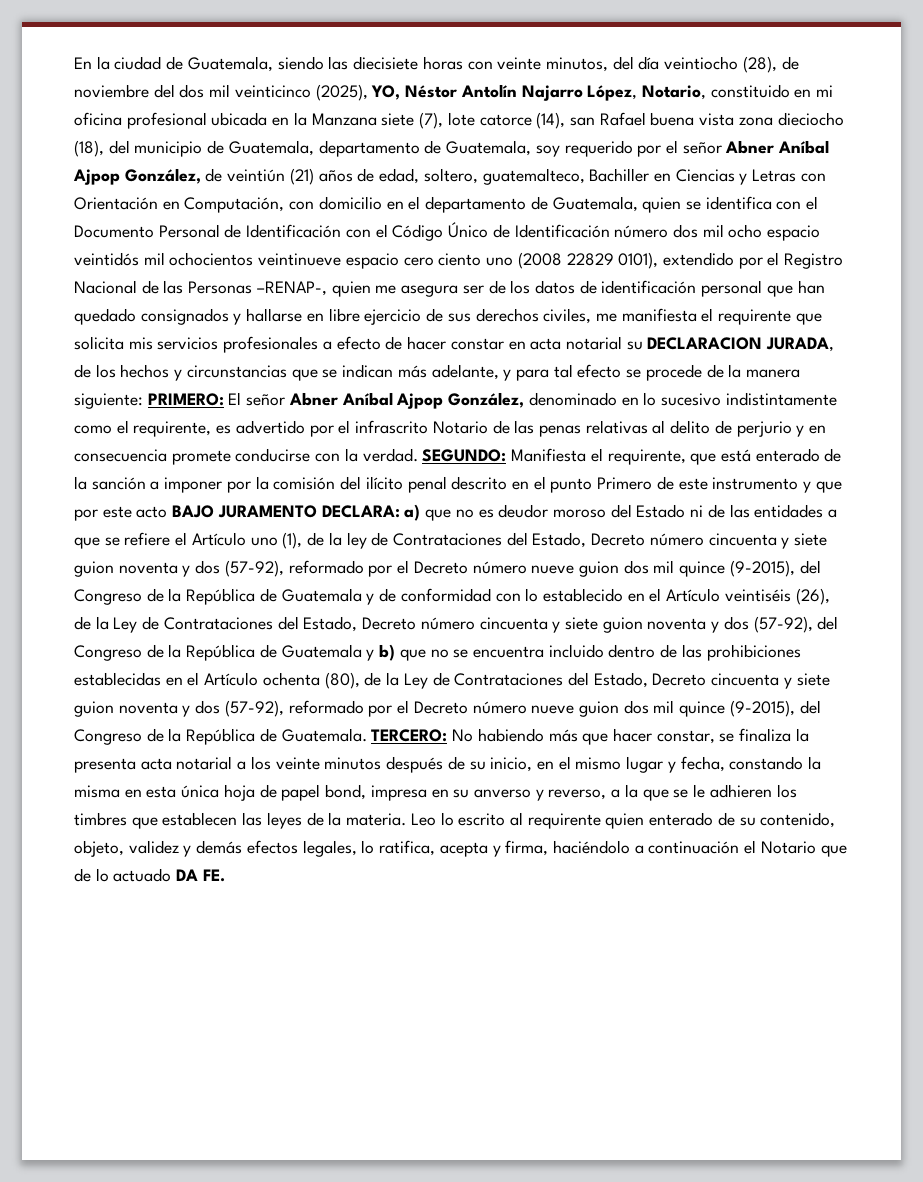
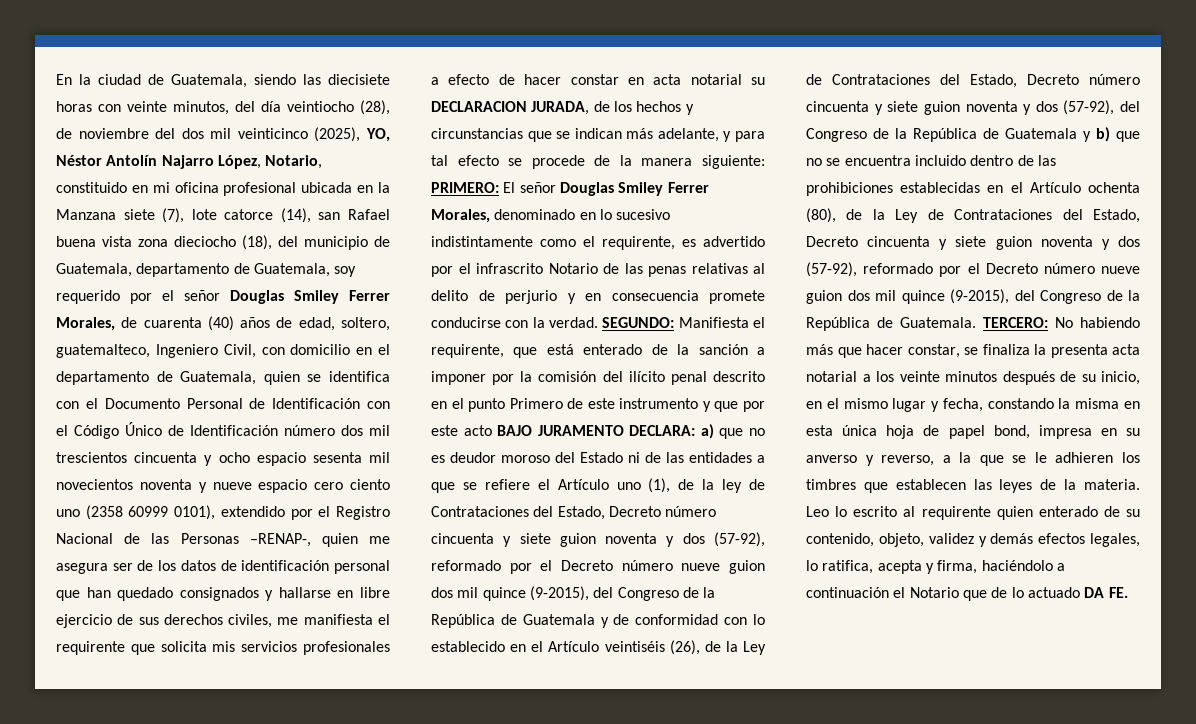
[725,140,830,154] [73,168,314,185] Abner Aníbal Ajpop González, de veintiún (21) -> [230,290,390,304] [56,316,234,331] Douglas Smiley Ferrer Morales, de cuarenta (40)
[589,168,826,185] [74,197,285,213] Bachiller en Ciencias y Letras con Orientación en Computación, -> [155,344,256,358] Ingeniero Civil,
[728,224,821,241] [74,252,342,266] ocho espacio veintidós mil ochocientos veintinueve -> [56,452,390,466] [56,479,252,493] trescientos cincuenta y ocho espacio sesenta mil novecientos noventa y nueve
[517,252,614,269] (2008 22829 -> [85,505,169,520] (2358 60999
[288,392,525,409] Abner Aníbal Ajpop González, -> [559,182,709,196] [431,209,490,223] Douglas Smiley Ferrer Morales,

